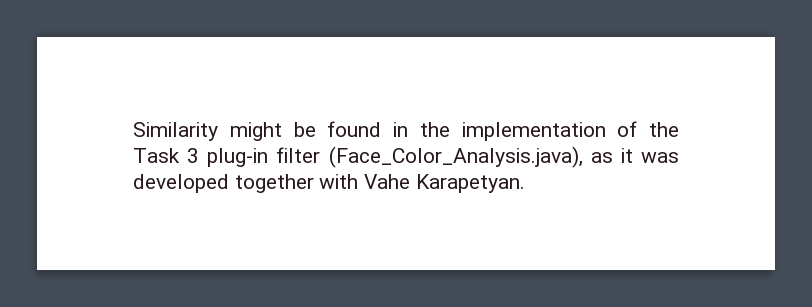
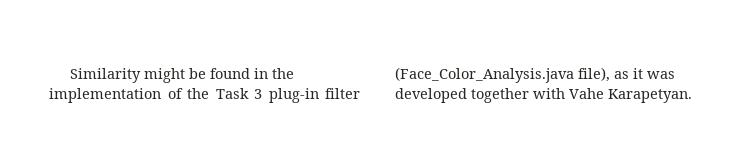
[328,146,583,168] (Face_Color_Analysis.java), -> [395,67,610,83] (Face_Color_Analysis.java file),

